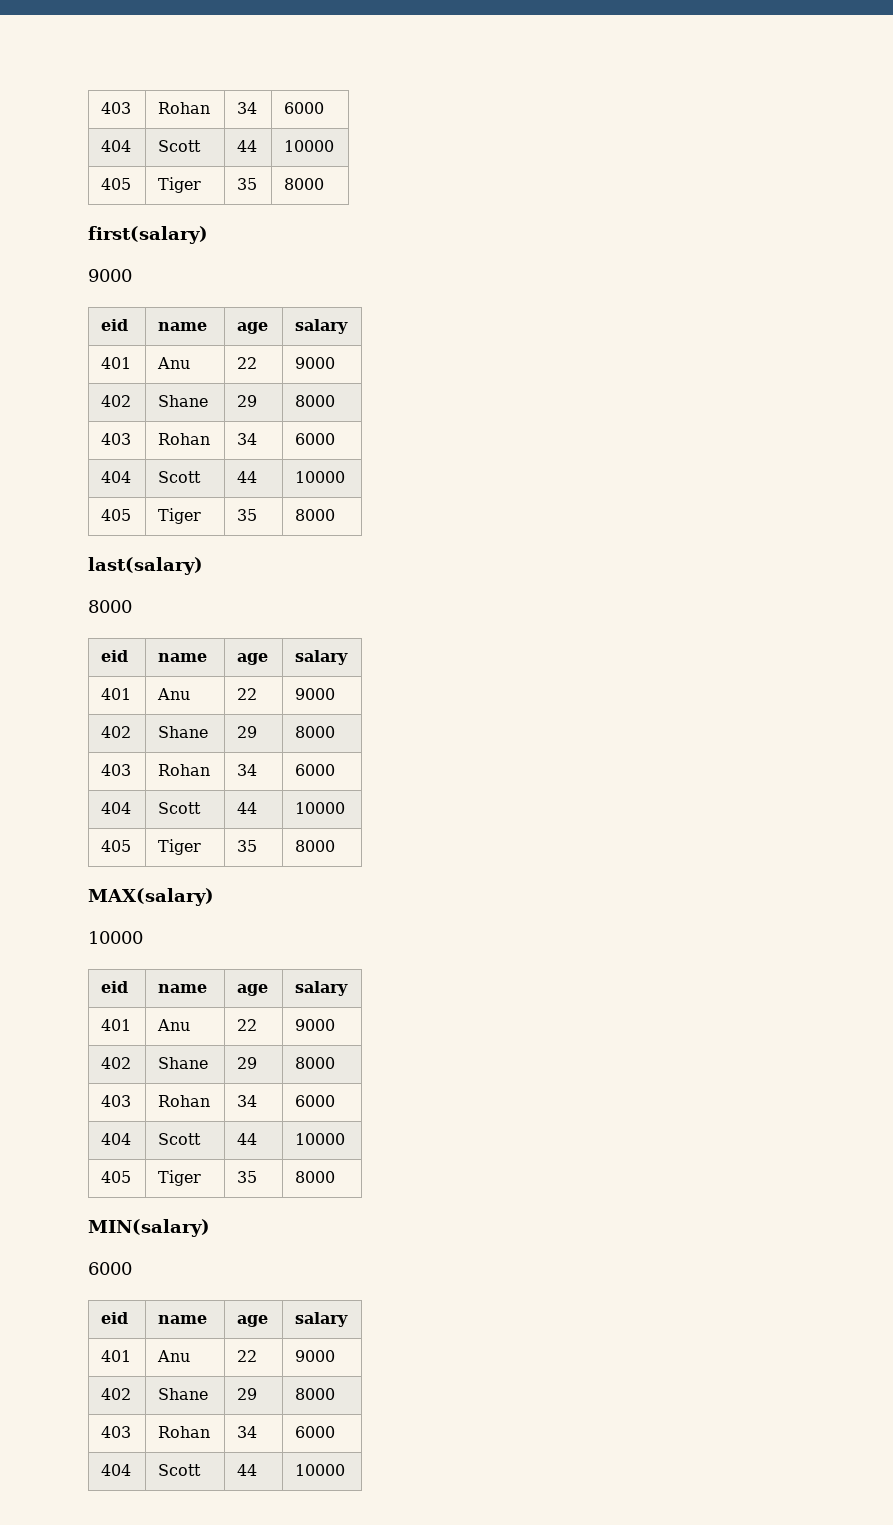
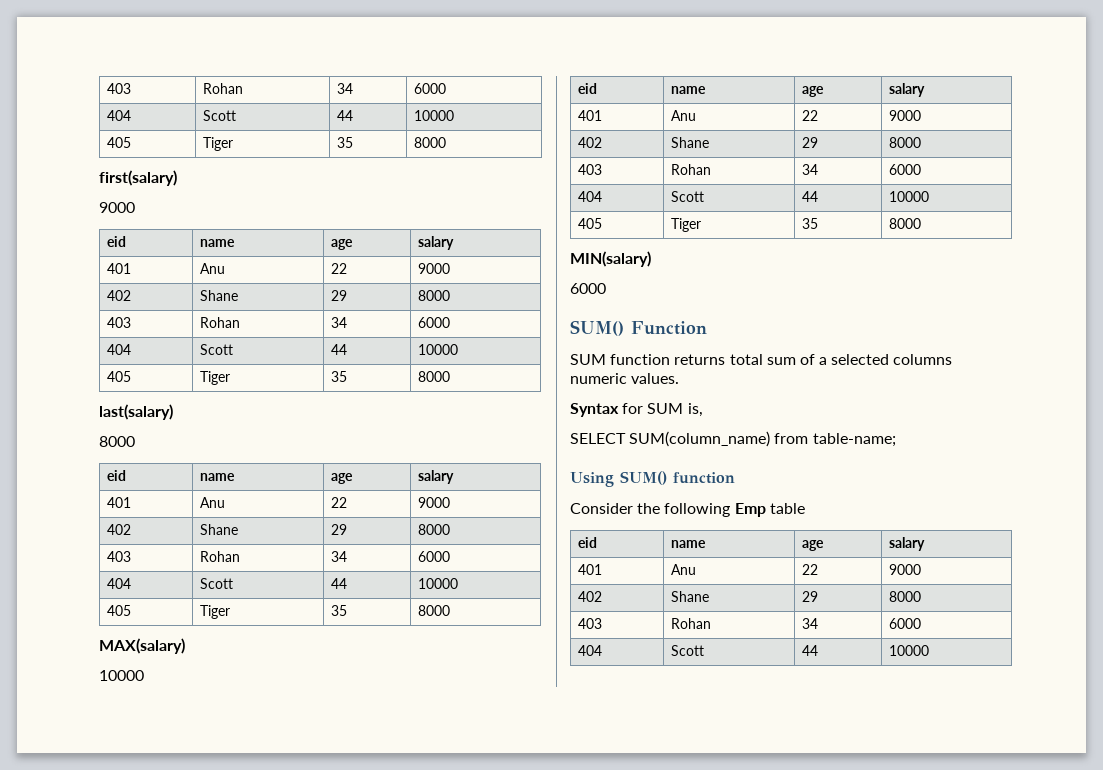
(132, 1268) none -> [570,320,707,336] [570,354,953,365] [570,373,680,384] [570,403,703,417] [570,431,896,447] [570,471,735,487] [570,503,805,517] // SUM() Function // SUM function returns total sum of a selected columns numeric values. // Syntax for SUM is, // SELECT SUM(column_name) from table-name; // Using SUM() function // Consider the following Emp table

